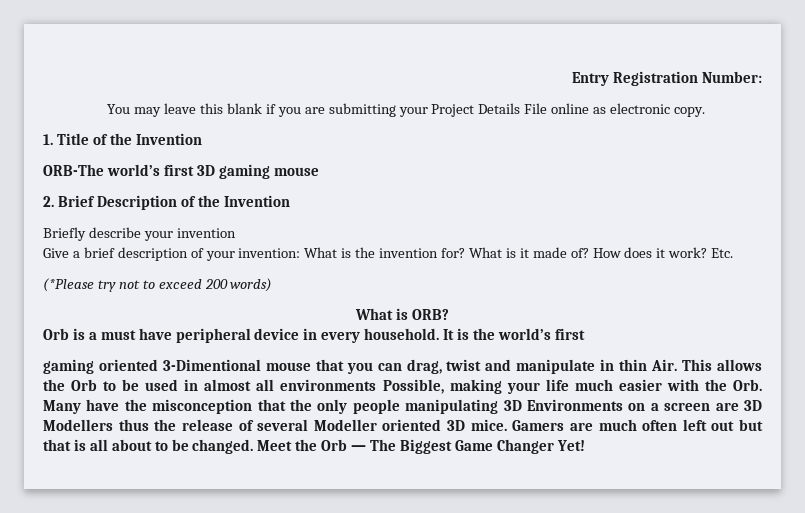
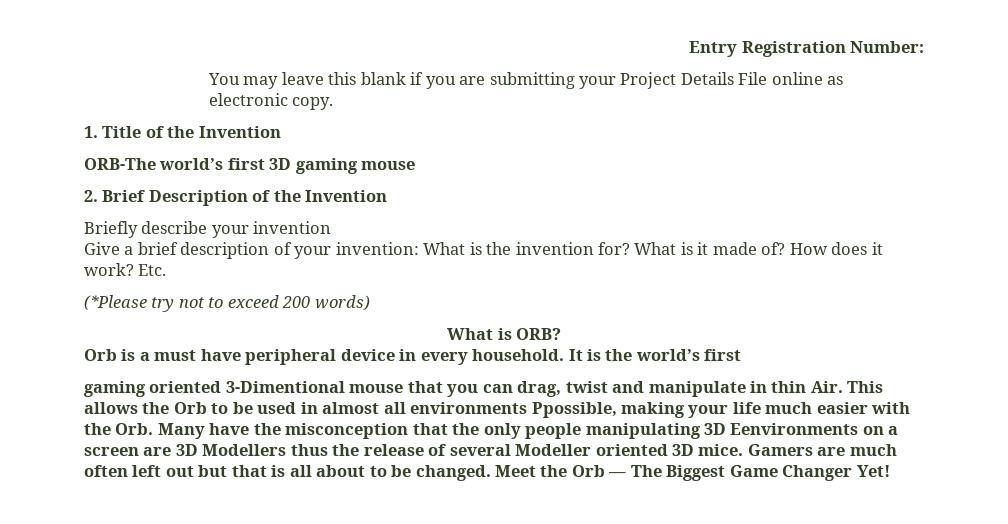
[382,379,444,394] Possible, -> [531,402,617,418] Ppossible,
[526,399,623,411] Environments -> [730,423,859,435] Eenvironments

